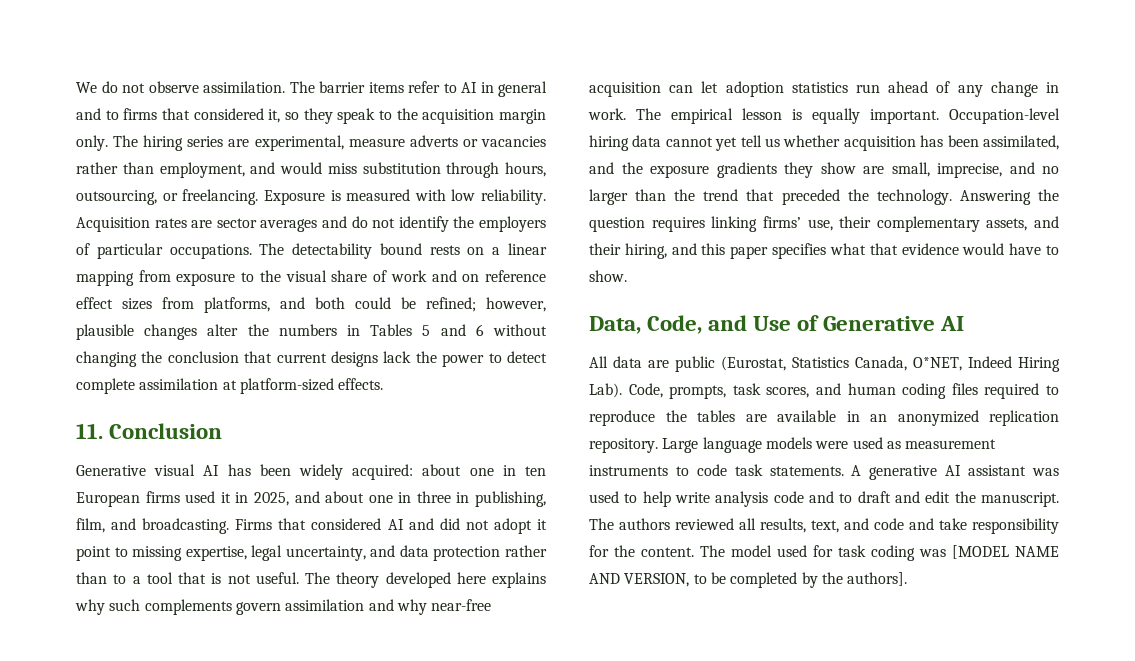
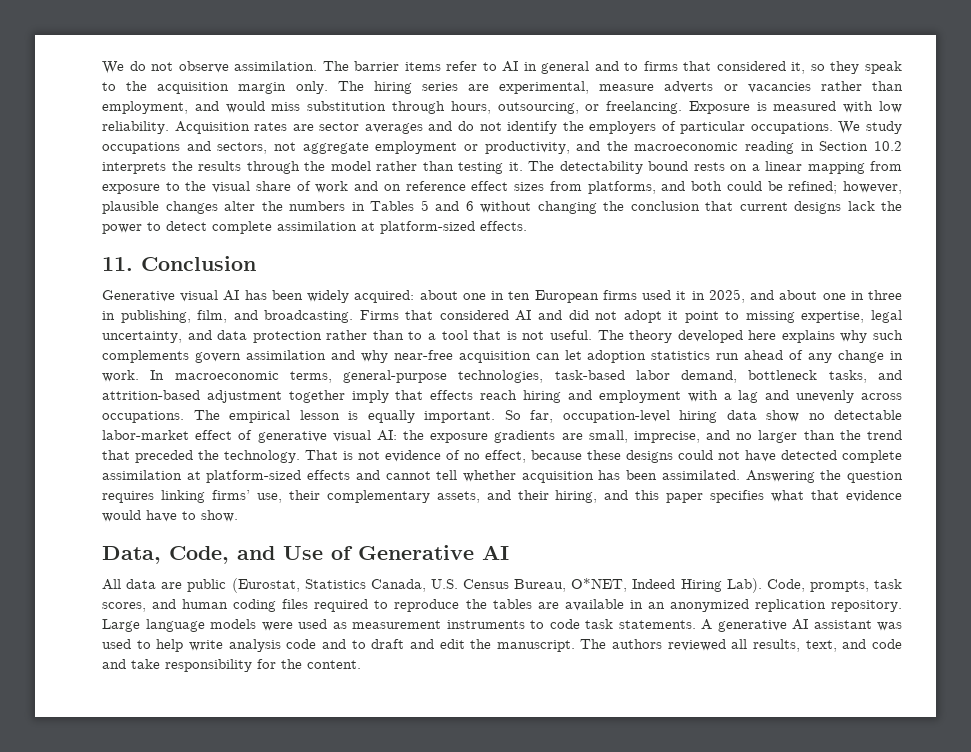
(252, 251) none -> [838,121,902,134] [102,141,902,154] [102,161,523,174] We study occupations and sectors, not aggregate employment or productivity, and the macroeconomic reading in Section 10.2 interprets the results through the model rather than testing it.
(626, 114) none -> [150,370,902,383] [102,390,903,403] [102,411,184,423] In macroeconomic terms, general-purpose technologies, task-based labor demand, bottleneck tasks, and attrition-based adjustment together imply that effects reach hiring and employment with a lag and unevenly across occupations.
[949,108,1060,124] [589,135,1059,151] [589,162,614,174] Occupation-level hiring data cannot yet tell us whether acquisition has been assimilated, and -> [504,410,902,423] [102,430,397,443] So far, occupation-level hiring data show no detectable labor-market effect of generative visual AI:
[784,162,856,178] they show -> (556, 436) none
(952, 197) none -> [305,450,902,463] [102,470,740,483] That is not evidence of no effect, because these designs could not have detected complete assimilation at platform-sized effects and cannot tell whether acquisition has been assimilated.
(907, 363) none -> [430,579,567,592] U.S. Census Bureau,
[700,545,1059,561] [589,572,908,588] The model used for task coding was [MODEL NAME AND VERSION, to be completed by the authors]. -> (361, 664) none

